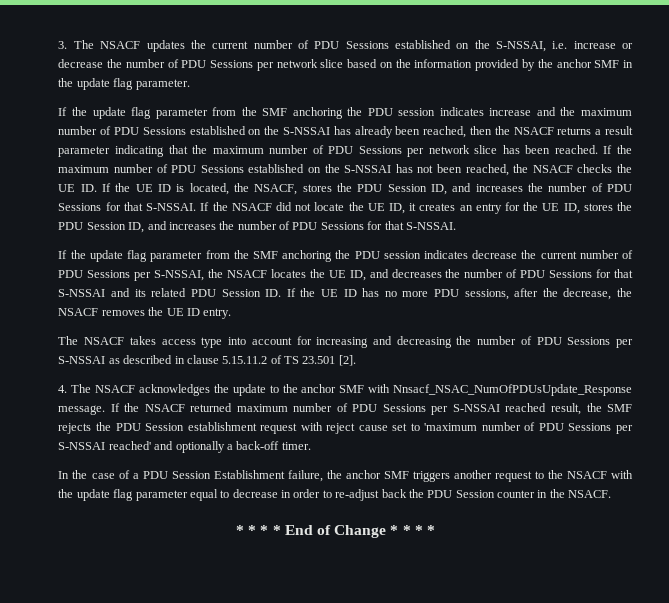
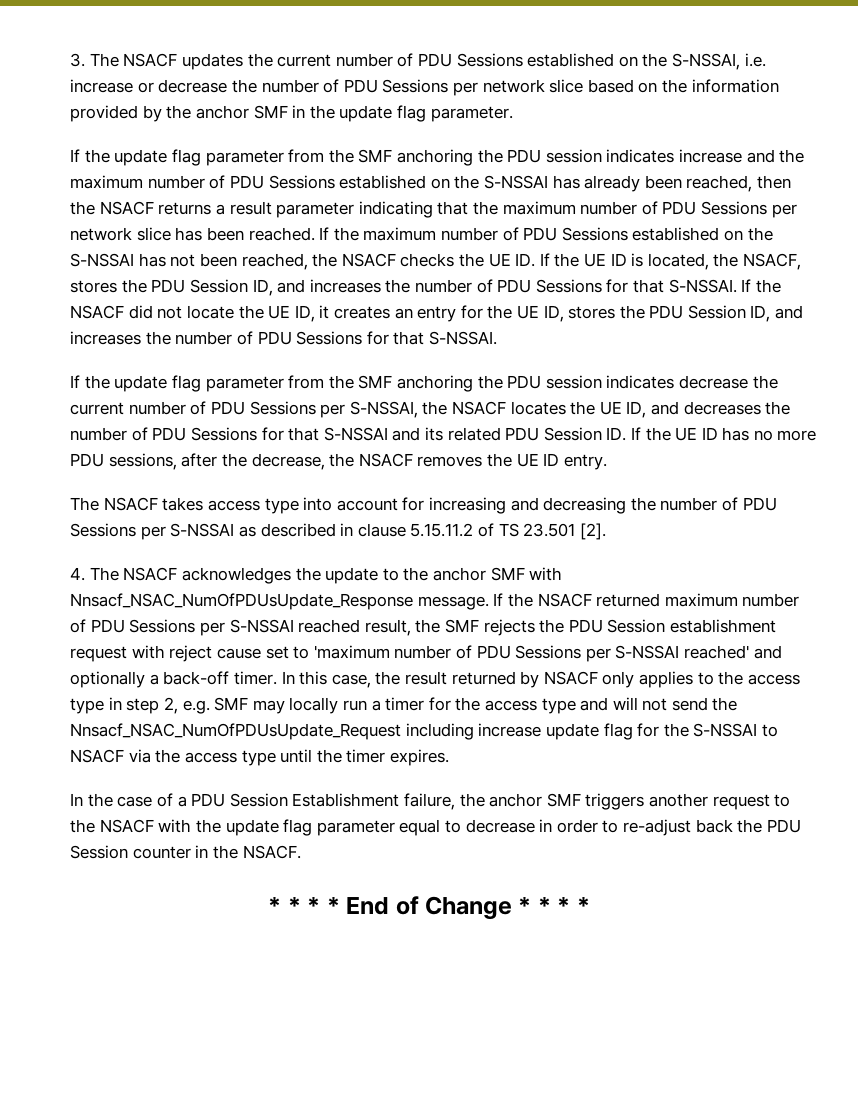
(311, 446) none -> [281,671,800,688] [70,697,738,714] [70,723,778,740] [70,749,449,766] In this case, the result returned by NSACF only applies to the access type in step 2, e.g. SMF may locally run a timer for the access type and will not send the Nnsacf_NSAC_NumOfPDUsUpdate_Request including increase update flag for the S-NSSAI to NSACF via the access type until the timer expires.

